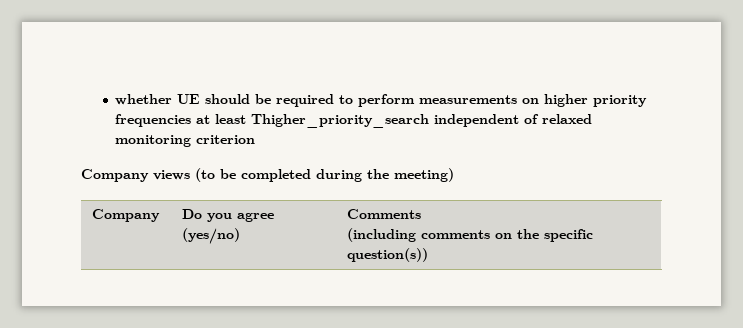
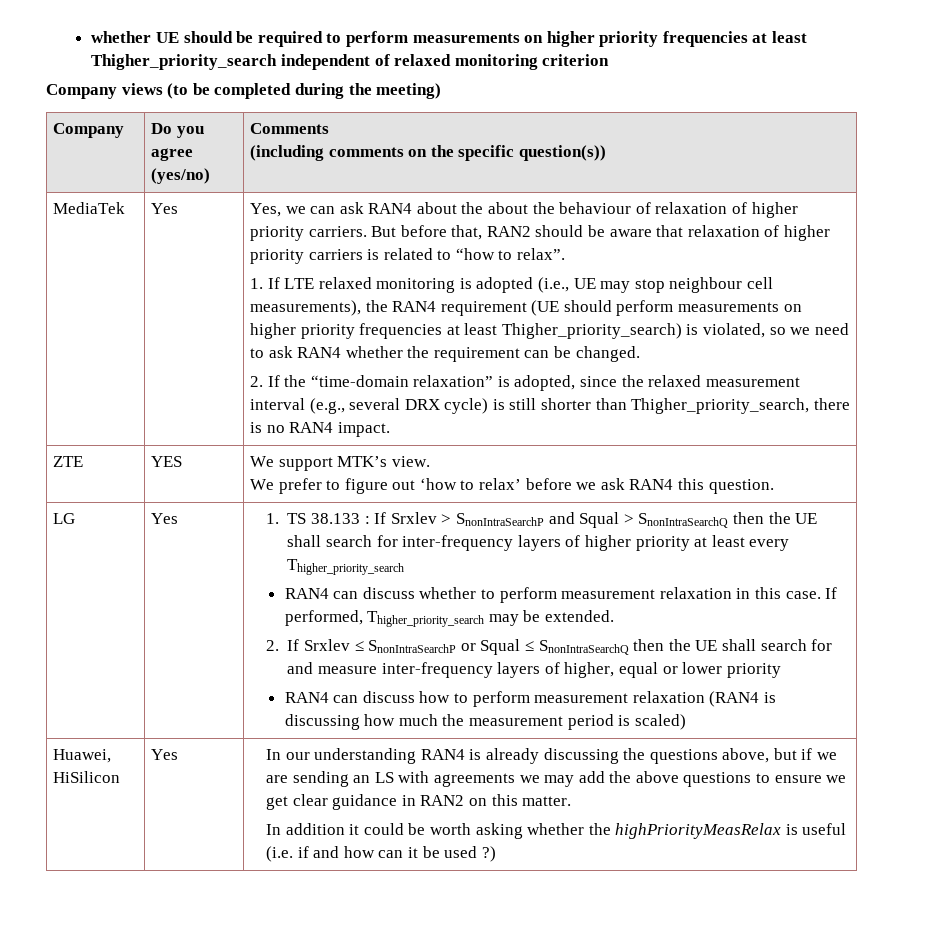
(429, 255) none -> [52,202,125,214] [150,203,178,214] [249,202,798,218] [249,225,831,241] [249,248,566,264] [249,277,774,293] [249,300,802,316] [249,323,849,339] [249,346,640,362] [249,375,800,391] [249,398,850,414] [249,422,390,437] [52,456,83,467] [150,456,182,467] [249,456,430,471] [249,478,774,494] [52,513,75,524] [150,513,178,524] [265,512,818,528] [287,535,790,551] [287,559,405,575] [284,587,838,603] [284,610,615,627] [265,639,833,655] [287,662,781,678] [284,691,776,707] [284,714,686,730] [52,749,111,763] [52,771,120,783] [150,749,178,760] [265,748,838,764] [265,771,847,787] [265,794,572,810] [265,823,847,839] [265,846,496,862] // MediaTek | Yes | Yes, we can ask RAN4 about the about the behaviour of relaxation of higher priority carriers. But before that, RAN2 should be aware that relaxation of higher priority carriers is related to “how to relax”. // 1. If LTE relaxed monitoring is adopted (i.e., UE may stop neighbour cell measurements), the RAN4 requirement (UE should perform measurements on higher priority frequencies at least Thigher_priority_search) is violated, so we need to ask RAN4 whether the requirement can be changed. // 2. If the “time-domain relaxation” is adopted, since the relaxed measurement interval (e.g., several DRX cycle) is still shorter than Thigher_priority_search, there is no RAN4 impact. // ZTE | YES | We support MTK’s view. // We prefer to figure out ‘how to relax’ before we ask RAN4 this question. // LG | Yes | 1. TS 38.133 : If Srxlev > SnonIntraSearchP and Squal > SnonIntraSearchQ then the UE shall search for inter-frequency layers of higher priority at least every Thigher_priority_search // RAN4 can discuss whether to perform measurement relaxation in this case. If performed, Thigher_priority_search may be extended. // 2. If Srxlev ≤ SnonIntraSearchP or Squal ≤ SnonIntraSearchQ then the UE shall search for and measure inter-frequency layers of higher, equal or lower priority // RAN4 can discuss how to perform measurement relaxation (RAN4 is discussing how much the measurement period is scaled) // Huawei, HiSilicon | Yes | In our understanding RAN4 is already discussing the questions above, but if we are sending an LS with agreements we may add the above questions to ensure we get clear guidance in RAN2 on this matter. // In addition it could be worth asking whether the highPriorityMeasRelax is useful (i.e. if and how can it be used ?)

